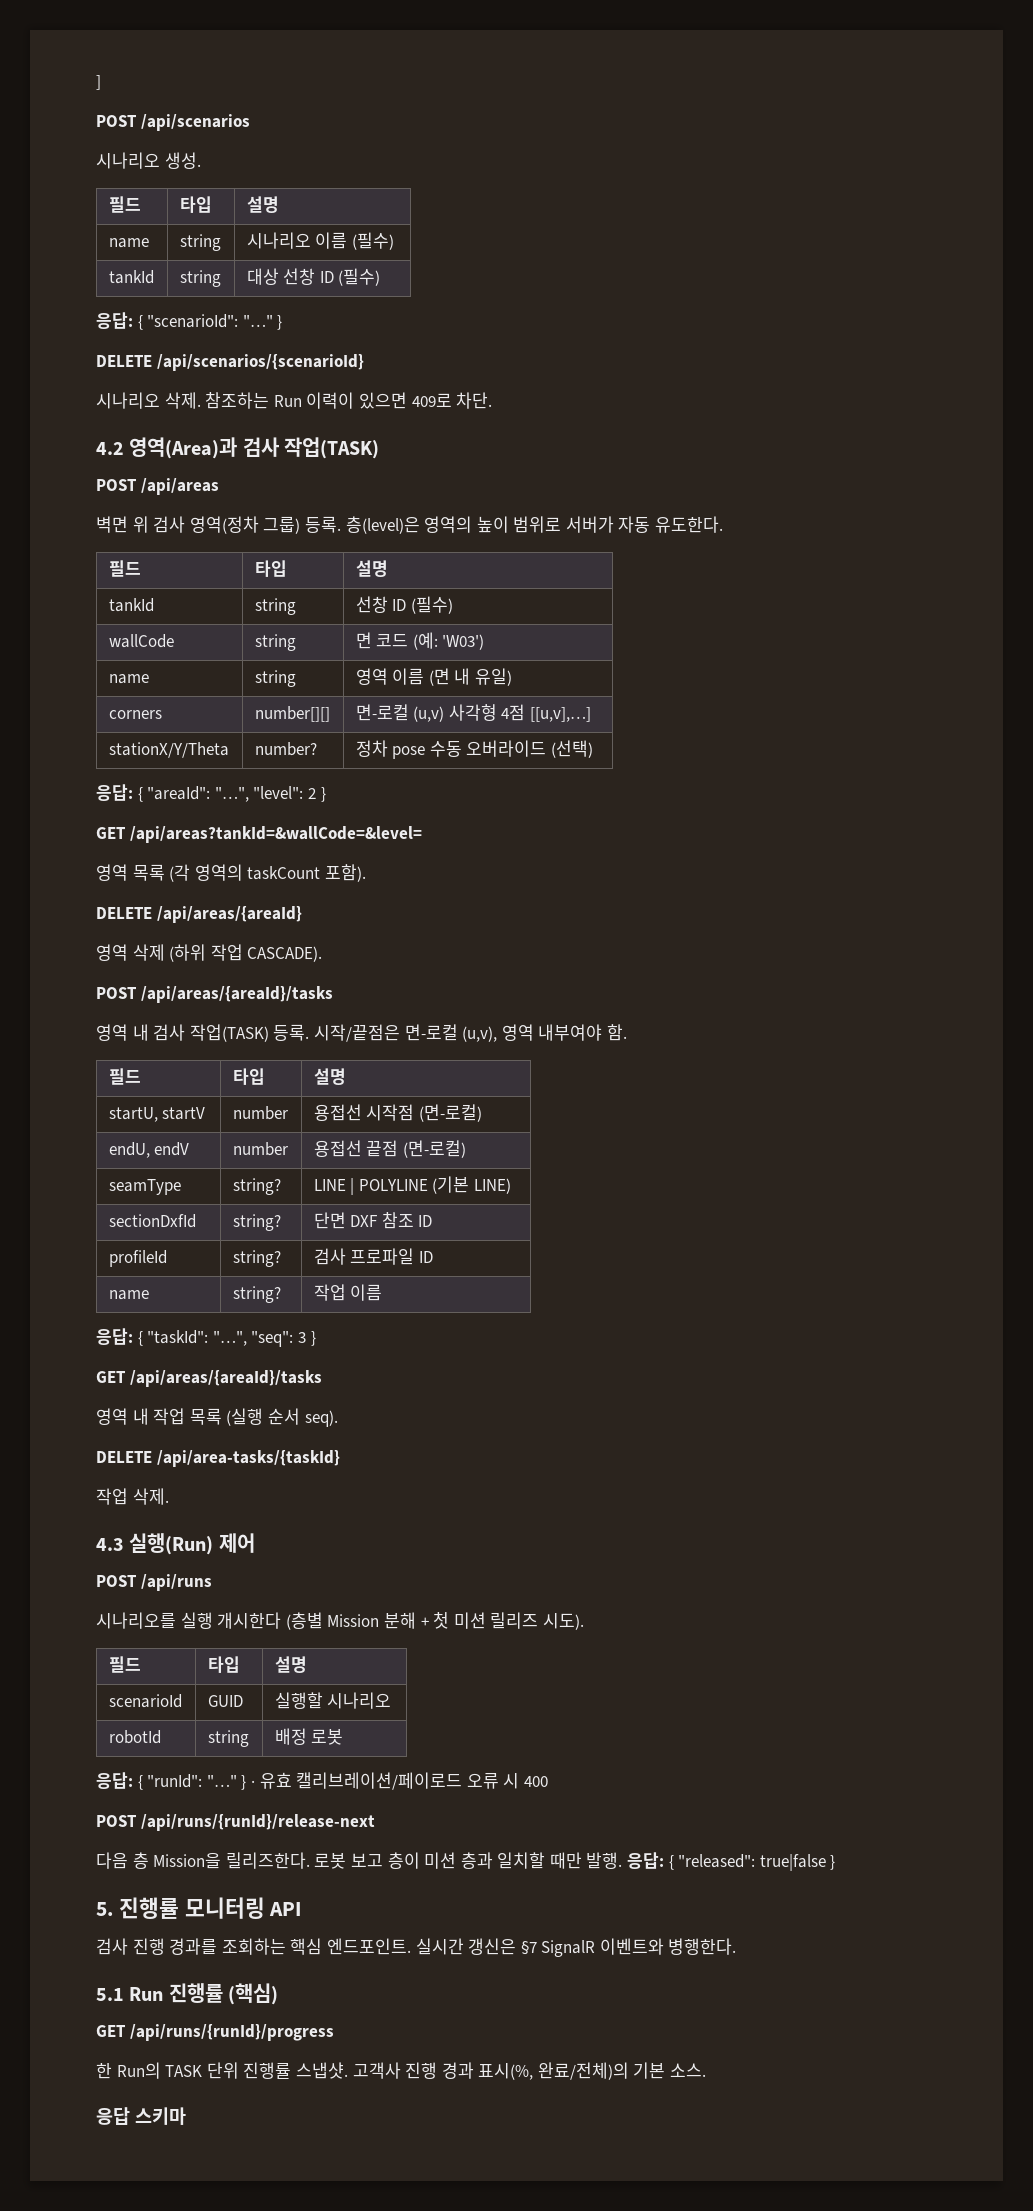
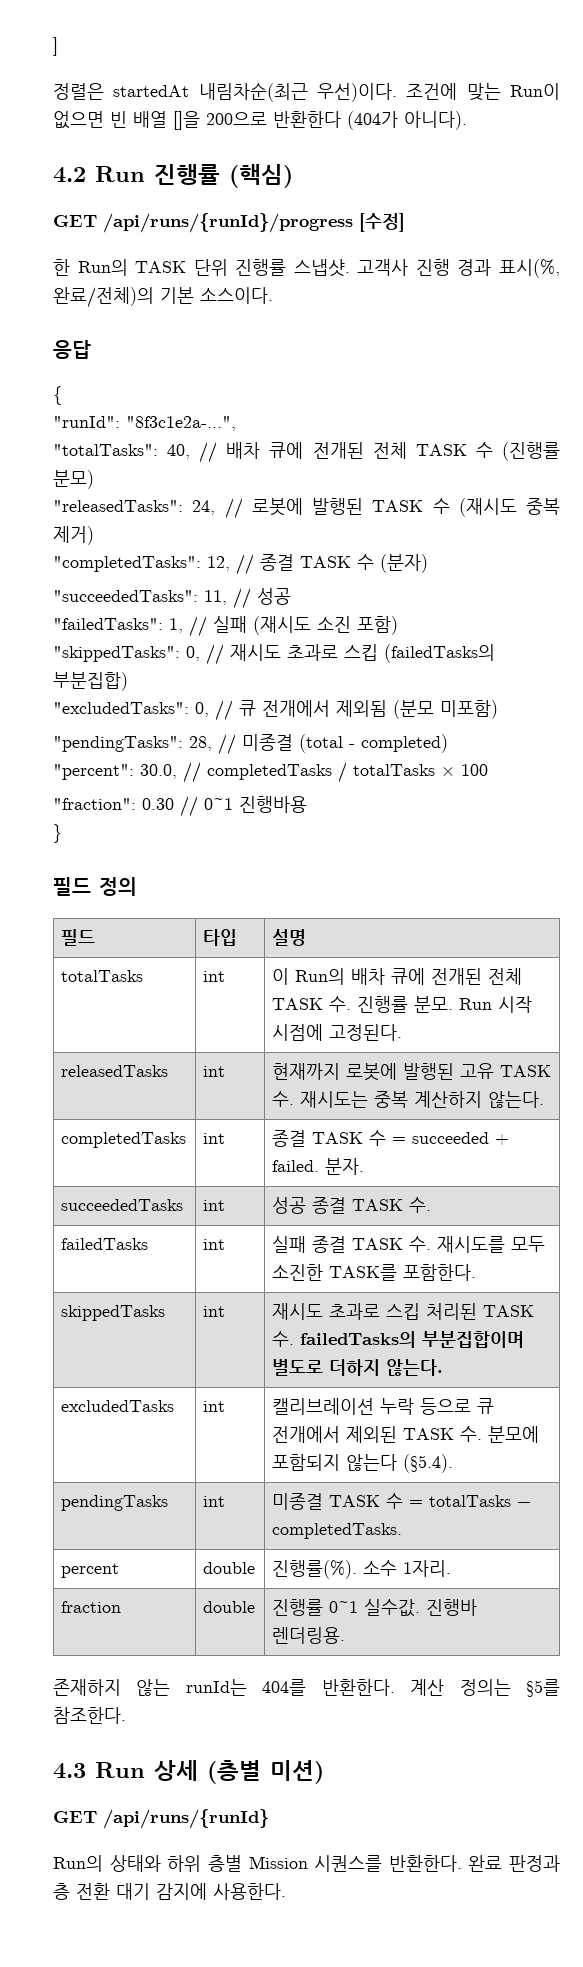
[96,114,250,131] [96,152,201,169] [108,196,141,213] [179,196,212,213] [246,196,279,213] [108,238,149,248] [179,234,221,251] [246,232,394,250] [108,270,154,284] [179,270,221,287] [246,268,381,286] [96,312,283,330] [96,354,364,371] [96,392,493,409] [96,437,380,459] [96,478,219,495] [96,516,724,534] [108,560,141,577] [254,560,287,577] [355,560,388,577] [108,598,154,612] [254,598,296,615] [355,596,453,614] [108,634,174,648] [254,634,296,651] [355,632,485,650] [108,674,149,684] [254,670,296,687] [355,668,512,686] [108,710,162,719] [254,706,330,722] [355,704,591,722] [108,742,229,758] [254,742,317,756] [355,740,593,759] [96,784,326,802] [96,826,422,843] [96,864,366,882] [96,906,302,923] [96,944,323,962] [96,986,333,1003] [96,1024,627,1042] [108,1068,141,1085] [232,1068,265,1085] [313,1068,346,1085] [108,1107,206,1122] [232,1106,288,1120] [313,1104,482,1122] [108,1142,190,1158] [232,1142,288,1156] [313,1140,466,1158] [108,1179,181,1195] [232,1178,281,1195] [313,1176,511,1195] [108,1214,196,1228] [232,1214,281,1231] [313,1212,433,1229] [108,1250,167,1267] [232,1250,281,1267] [313,1248,433,1265] [108,1290,149,1300] [232,1286,281,1303] [313,1284,383,1301] [96,1328,316,1347] [96,1370,322,1387] [96,1408,338,1427] [96,1450,340,1467] [96,1488,169,1505] [96,1533,255,1555] [96,1574,212,1591] [96,1612,584,1630] [108,1656,141,1673] [207,1656,240,1673] [274,1656,307,1673] [108,1694,182,1708] [207,1695,243,1707] [274,1692,392,1709] [108,1730,161,1744] [207,1730,249,1747] [274,1728,344,1745] [96,1772,548,1790] [96,1814,375,1831] [96,1852,836,1871] [96,1897,302,1919] [96,1938,737,1957] [96,1988,124,2001] POST /api/scenarios // 시나리오 생성. // 필드 | 타입 | 설명 // name | string | 시나리오 이름 (필수) // tankId | string | 대상 선창 ID (필수) // 응답: { "scenarioId": "…" } // DELETE /api/scenarios/{scenarioId} // 시나리오 삭제. 참조하는 Run 이력이 있으면 409로 차단. // 4.2 영역(Area)과 검사 작업(TASK) // POST /api/areas // 벽면 위 검사 영역(정차 그룹) 등록. 층(level)은 영역의 높이 범위로 서버가 자동 유도한다. // 필드 | 타입 | 설명 // tankId | string | 선창 ID (필수) // wallCode | string | 면 코드 (예: 'W03') // name | string | 영역 이름 (면 내 유일) // corners | number[][] | 면-로컬 (u,v) 사각형 4점 [[u,v],…] // stationX/Y/Theta | number? | 정차 pose 수동 오버라이드 (선택) // 응답: { "areaId": "…", "level": 2 } // GET /api/areas?tankId=&wallCode=&level= // 영역 목록 (각 영역의 taskCount 포함). // DELETE /api/areas/{areaId} // 영역 삭제 (하위 작업 CASCADE). // POST /api/areas/{areaId}/tasks // 영역 내 검사 작업(TASK) 등록. 시작/끝점은 면-로컬 (u,v), 영역 내부여야 함. // 필드 | 타입 | 설명 // startU, startV | number | 용접선 시작점 (면-로컬) // endU, endV | number | 용접선 끝점 (면-로컬) // seamType | string? | LINE | POLYLINE (기본 LINE) // sectionDxfId | string? | 단면 DXF 참조 ID // profileId | string? | 검사 프로파일 ID // name | string? | 작업 이름 // 응답: { "taskId": "…", "seq": 3 } // GET /api/areas/{areaId}/tasks // 영역 내 작업 목록 (실행 순서 seq). // DELETE /api/area-tasks/{taskId} // 작업 삭제. // 4.3 실행(Run) 제어 // POST /api/runs // 시나리오를 실행 개시한다 (층별 Mission 분해 + 첫 미션 릴리즈 시도). // 필드 | 타입 | 설명 // scenarioId | GUID | 실행할 시나리오 // robotId | string | 배정 로봇 // 응답: { "runId": "…" } · 유효 캘리브레이션/페이로드 오류 시 400 // POST /api/runs/{runId}/release-next // 다음 층 Mission을 릴리즈한다. 로봇 보고 층이 미션 층과 일치할 때만 발행. 응답: { "released": true|false } // 5. 진행률 모니터링 API // 검사 진행 경과를 조회하는 핵심 엔드포인트. 실시간 갱신은 §7 SignalR 이벤트와 병행한다. // 5.1 -> [53,82,560,102] [53,111,467,130] [53,167,86,183] 정렬은 startedAt 내림차순(최근 우선)이다. 조건에 맞는 Run이 없으면 빈 배열 []을 200으로 반환한다 (404가 아니다). // 4.2
(334, 2032) none -> [359,213,405,232] [수정]
[670,2063,707,2077] 소스. -> [200,287,273,304] 소스이다.
[134,2107,186,2125] 스키마 -> [53,386,62,405] [53,416,236,431] [53,442,560,463] [53,470,94,489] [53,498,560,519] [53,526,94,545] [53,554,428,575] [53,588,291,609] [53,616,398,637] [53,644,495,665] [53,672,128,691] [53,700,498,721] [53,734,448,755] [53,762,488,783] [53,796,307,817] [53,824,62,843] [53,877,137,896] [61,929,96,946] [203,929,238,946] [272,929,307,946] [61,970,144,982] [203,971,226,982] [272,968,523,985] [272,996,533,1013] [272,1024,403,1041] [61,1065,169,1077] [203,1066,226,1077] [272,1063,552,1081] [272,1091,545,1108] [61,1132,187,1148] [203,1133,226,1144] [272,1130,510,1147] [272,1158,365,1175] [61,1199,184,1211] [203,1200,226,1211] [272,1197,432,1214] [61,1238,149,1250] [203,1239,226,1250] [272,1236,546,1253] [272,1264,477,1281] [61,1305,166,1321] [203,1306,226,1317] [272,1303,535,1320] [272,1331,525,1348] [272,1359,444,1377] [61,1400,175,1412] [203,1401,226,1412] [272,1398,495,1415] [272,1426,540,1443] [272,1454,454,1473] [61,1495,169,1511] [203,1496,226,1507] [272,1493,532,1510] [272,1523,403,1539] [61,1563,120,1578] [203,1562,256,1574] [272,1560,452,1579] [61,1601,122,1613] [203,1601,256,1613] [272,1599,478,1617] [272,1627,346,1644] [53,1679,560,1697] [53,1707,126,1724] [53,1760,324,1784] [53,1809,269,1829] [53,1855,560,1872] [53,1883,286,1900] // { // "runId": "8f3c1e2a-…", // "totalTasks": 40, // 배차 큐에 전개된 전체 TASK 수 (진행률 분모) // "releasedTasks": 24, // 로봇에 발행된 TASK 수 (재시도 중복 제거) // "completedTasks": 12, // 종결 TASK 수 (분자) // "succeededTasks": 11, // 성공 // "failedTasks": 1, // 실패 (재시도 소진 포함) // "skippedTasks": 0, // 재시도 초과로 스킵 (failedTasks의 부분집합) // "excludedTasks": 0, // 큐 전개에서 제외됨 (분모 미포함) // "pendingTasks": 28, // 미종결 (total - completed) // "percent": 30.0, // completedTasks / totalTasks × 100 // "fraction": 0.30 // 0~1 진행바용 // } // 필드 정의 // 필드 | 타입 | 설명 // totalTasks | int | 이 Run의 배차 큐에 전개된 전체 TASK 수. 진행률 분모. Run 시작 시점에 고정된다. // releasedTasks | int | 현재까지 로봇에 발행된 고유 TASK 수. 재시도는 중복 계산하지 않는다. // completedTasks | int | 종결 TASK 수 = succeeded + failed. 분자. // succeededTasks | int | 성공 종결 TASK 수. // failedTasks | int | 실패 종결 TASK 수. 재시도를 모두 소진한 TASK를 포함한다. // skippedTasks | int | 재시도 초과로 스킵 처리된 TASK 수. failedTasks의 부분집합이며 별도로 더하지 않는다. // excludedTasks | int | 캘리브레이션 누락 등으로 큐 전개에서 제외된 TASK 수. 분모에 포함되지 않는다 (§5.4). // pendingTasks | int | 미종결 TASK 수 = totalTasks − completedTasks. // percent | double | 진행률(%). 소수 1자리. // fraction | double | 진행률 0~1 실수값. 진행바 렌더링용. // 존재하지 않는 runId는 404를 반환한다. 계산 정의는 §5를 참조한다. // 4.3 Run 상세 (층별 미션) // GET /api/runs/{runId} // Run의 상태와 하위 층별 Mission 시퀀스를 반환한다. 완료 판정과 층 전환 대기 감지에 사용한다.

